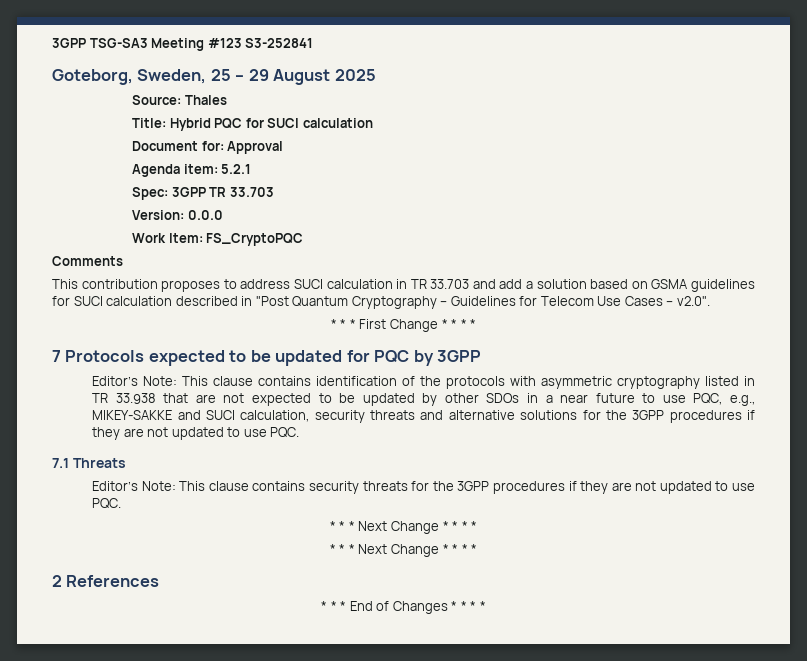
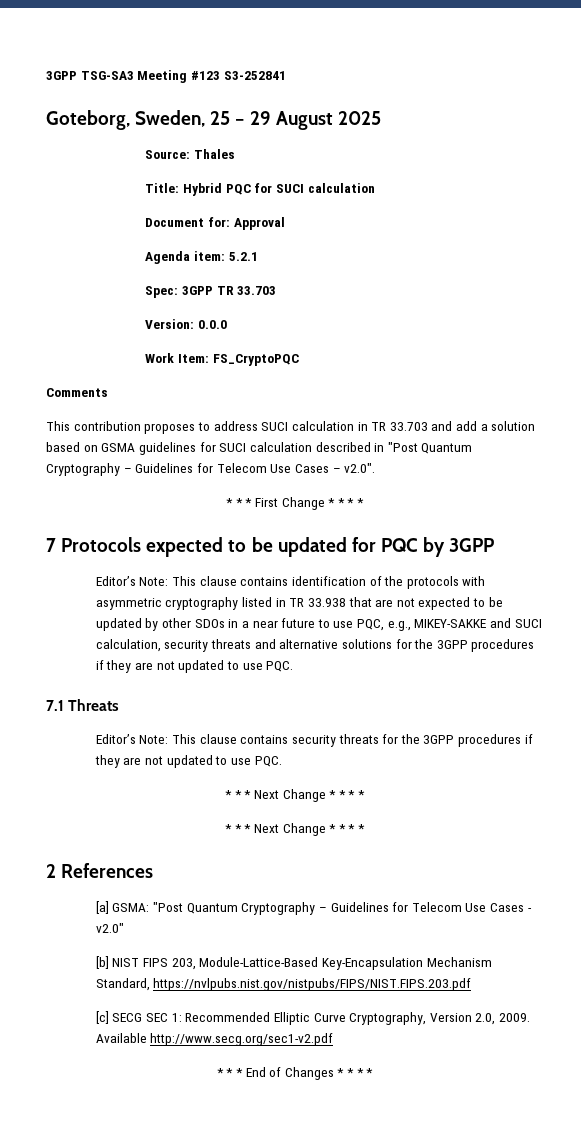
(160, 581) none -> [95,901,532,915] [95,923,124,933] [95,956,492,970] [95,978,472,991] [95,1011,531,1025] [95,1033,334,1046] // [a] GSMA: "Post Quantum Cryptography – Guidelines for Telecom Use Cases - v2.0" // [b] NIST FIPS 203, Module-Lattice-Based Key-Encapsulation Mechanism Standard, https://nvlpubs.nist.gov/nistpubs/FIPS/NIST.FIPS.203.pdf // [c] SECG SEC 1: Recommended Elliptic Curve Cryptography, Version 2.0, 2009. Available http://www.secg.org/sec1-v2.pdf

